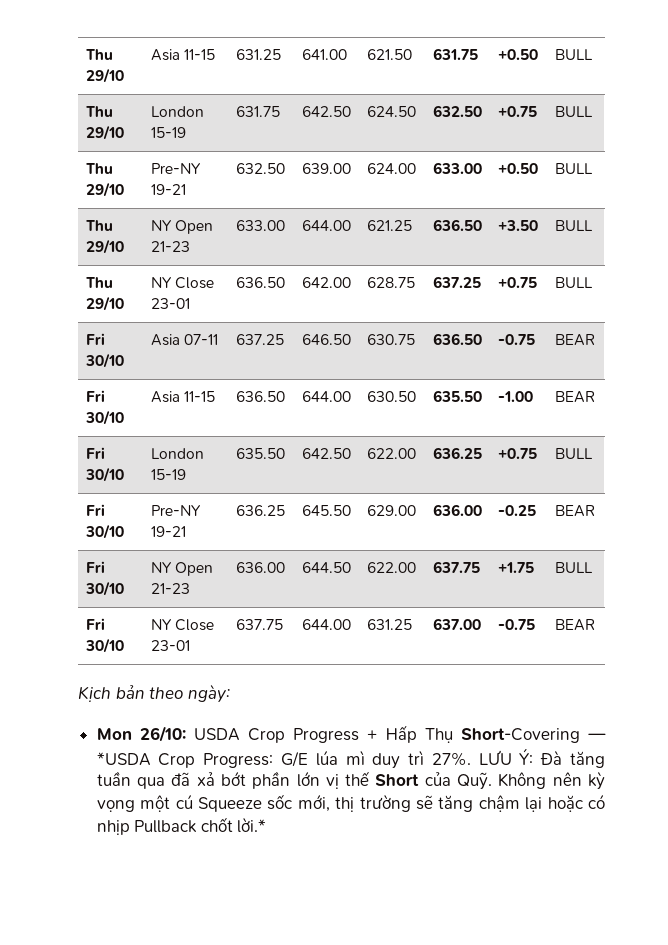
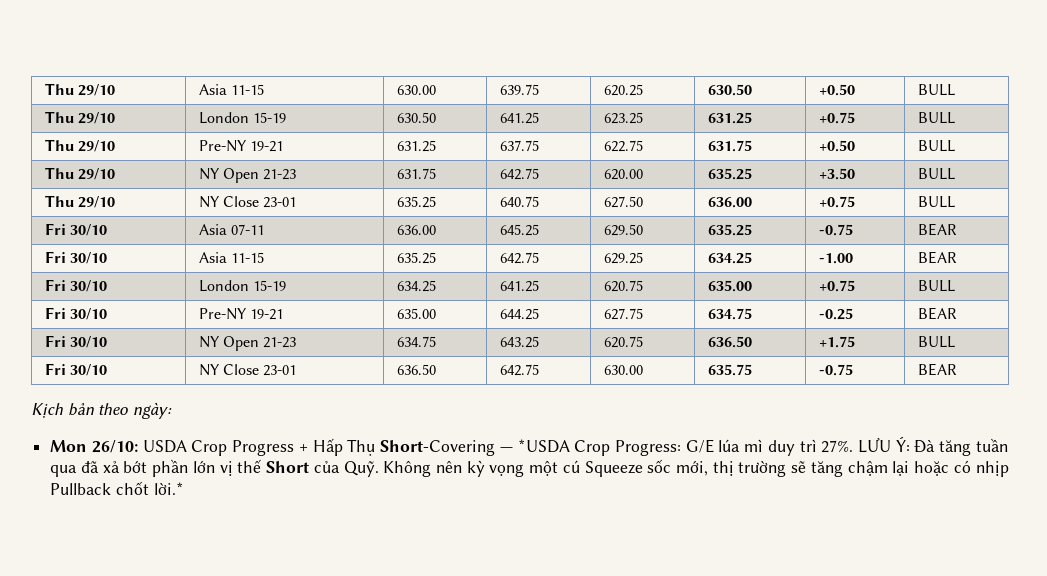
[235,49,281,60] [301,49,347,60] [366,49,412,60] [432,48,478,60] 631.25 | 641.00 | 621.50 | 631.75 -> [396,85,436,95] [499,84,539,95] [603,84,643,96] [707,84,752,96] 630.00 | 639.75 | 620.25 | 630.50
[235,106,280,117] [301,106,351,117] [366,106,416,117] [432,105,482,117] 631.75 | 642.50 | 624.50 | 632.50 -> [396,112,436,123] [499,112,539,124] [603,112,643,124] [707,112,752,124] 630.50 | 641.25 | 623.25 | 631.25
[235,163,285,174] [301,163,351,174] [366,163,416,174] [432,162,482,174] 632.50 | 639.00 | 624.00 | 633.00 -> [396,140,436,152] [499,140,539,151] [603,140,643,152] [707,140,752,152] 631.25 | 637.75 | 622.75 | 631.75
[235,220,285,231] [301,220,351,231] [366,220,412,231] [432,219,482,231] 633.00 | 644.00 | 621.25 | 636.50 -> [396,168,436,179] [499,168,539,180] [603,169,643,180] [707,168,752,180] 631.75 | 642.75 | 620.00 | 635.25
[235,277,285,288] [301,277,351,288] [366,277,415,288] [432,276,481,288] 636.50 | 642.00 | 628.75 | 637.25 -> [396,196,436,208] [499,196,539,207] [603,196,643,208] [707,197,752,208] 635.25 | 640.75 | 627.50 | 636.00
[235,334,284,345] [301,334,351,345] [366,334,415,345] [432,333,482,345] 637.25 | 646.50 | 630.75 | 636.50 -> [396,225,436,235] [499,224,539,236] [603,224,643,236] [707,224,752,236] 636.00 | 645.25 | 629.50 | 635.25
[235,391,285,402] [301,391,351,402] [366,391,416,402] [432,390,482,402] 636.50 | 644.00 | 630.50 | 635.50 -> [396,252,436,264] [499,252,539,264] [603,252,643,264] [707,252,752,264] 635.25 | 642.75 | 629.25 | 634.25
[235,448,285,459] [301,448,351,459] [366,448,416,459] [432,447,482,459] 635.50 | 642.50 | 622.00 | 636.25 -> [396,280,436,292] [499,280,539,292] [603,280,643,292] [707,280,752,292] 634.25 | 641.25 | 620.75 | 635.00
[235,505,285,516] [301,505,351,516] [366,505,416,516] [432,504,482,516] 636.25 | 645.50 | 629.00 | 636.00 -> [396,308,436,319] [499,308,539,320] [603,308,643,320] [707,308,752,320] 635.00 | 644.25 | 627.75 | 634.75
[235,562,285,573] [301,562,351,573] [366,562,416,573] [432,561,480,573] 636.00 | 644.50 | 622.00 | 637.75 -> [396,336,436,347] [499,336,539,348] [603,336,643,348] [707,336,752,348] 634.75 | 643.25 | 620.75 | 636.50
[235,619,283,630] [301,619,351,630] [366,619,412,630] [432,618,481,630] 637.75 | 644.00 | 631.25 | 637.00 -> [396,364,436,375] [499,364,539,376] [603,365,643,375] [707,364,752,376] 636.50 | 642.75 | 630.00 | 635.75

